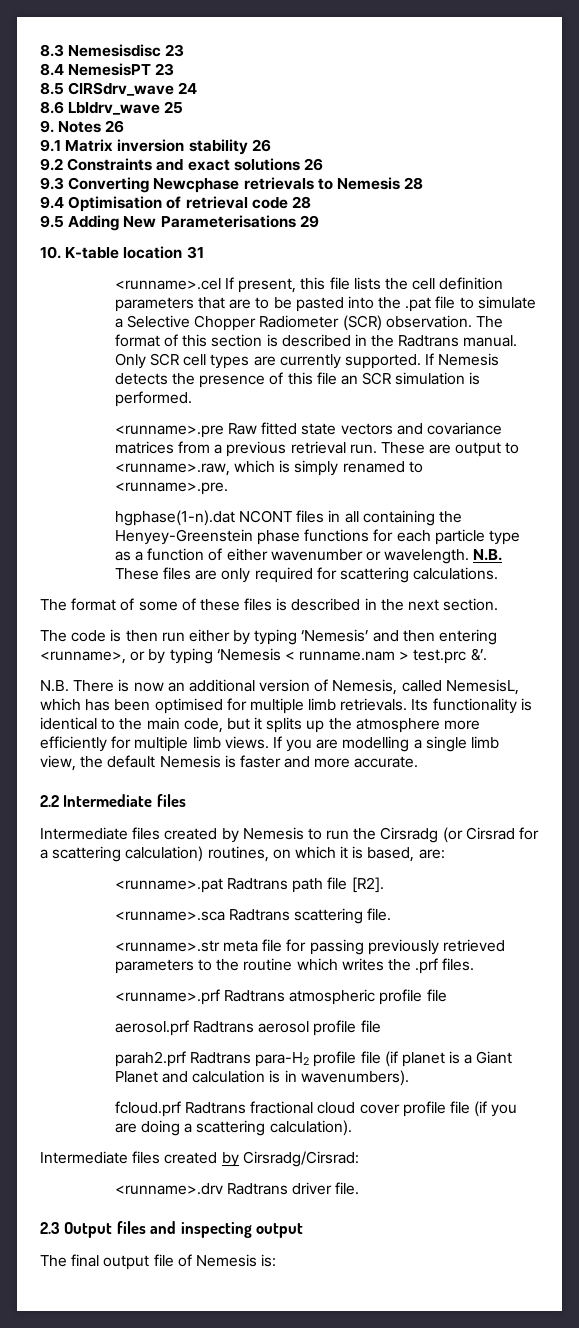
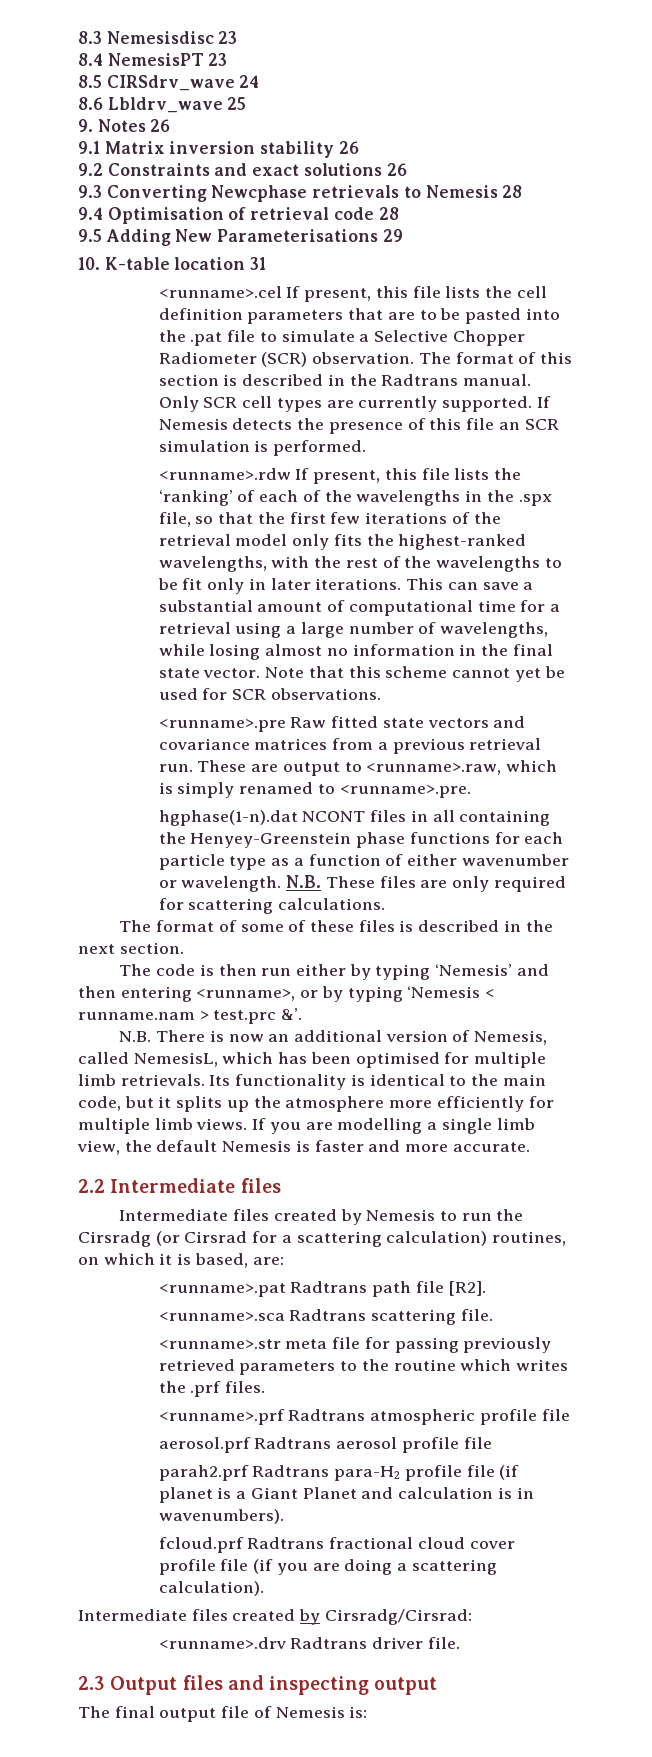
(192, 399) none -> [158,468,522,484] [158,490,552,506] [158,512,501,527] [158,534,527,550] [158,556,562,572] [157,578,534,594] [158,600,561,616] [158,622,549,638] [158,644,553,660] [158,666,565,682] [158,688,381,700] // <runname>.rdw If present, this file lists the ‘ranking’ of each of the wavelengths in the .spx file, so that the first few iterations of the retrieval model only fits the highest-ranked wavelengths, with the rest of the wavelengths to be fit only in later iterations. This can save a substantial amount of computational time for a retrieval using a large number of wavelengths, while losing almost no information in the final state vector. Note that this scheme cannot yet be used for SCR observations.

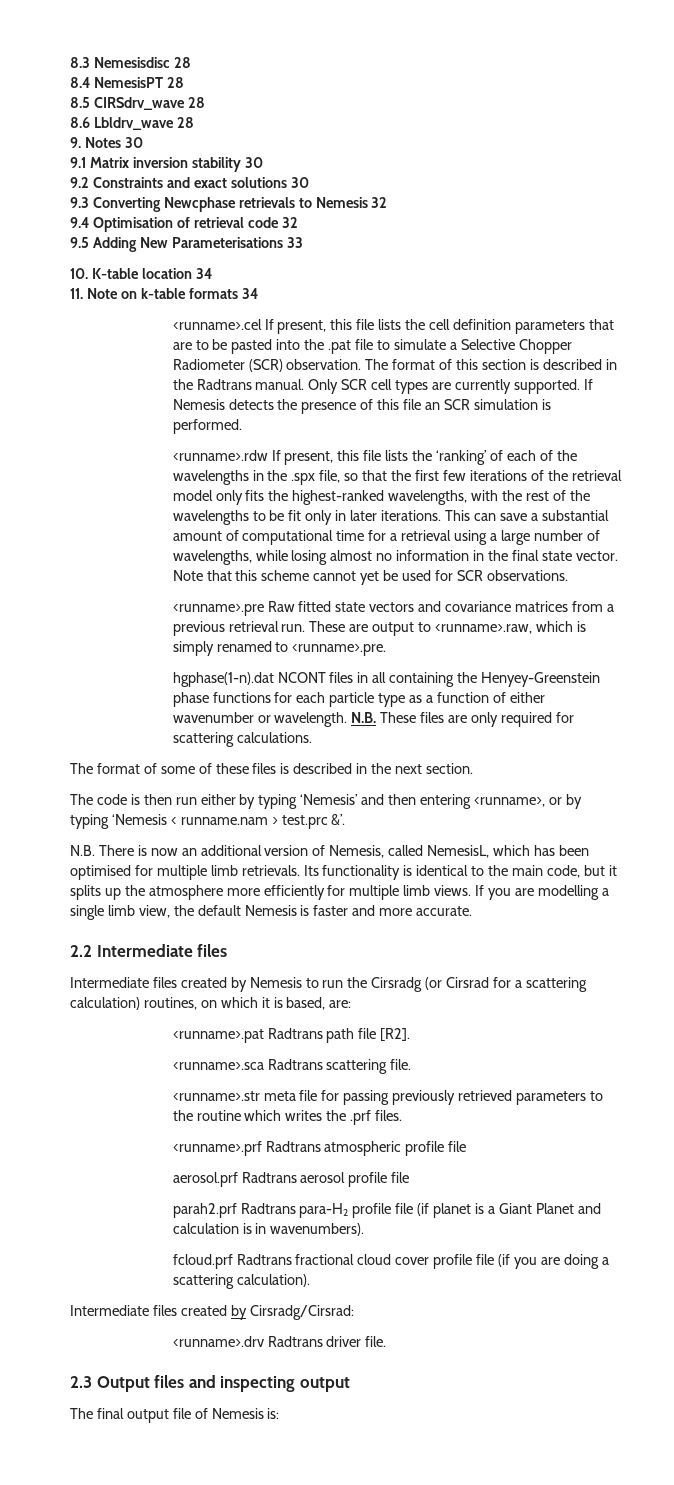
[218,31,238,44] 23 -> [173,57,191,68] 28
[208,53,228,66] 23 -> [166,77,184,88] 28
[239,75,260,88] 24 -> [187,97,205,108] 28
[227,97,247,110] 25 -> [176,117,194,128] 28
[150,119,171,132] 26 -> [124,137,143,148] 30
[338,141,359,154] 26 -> [244,157,263,168] 30
[386,163,407,176] 26 -> [290,177,309,188] 30
[502,185,523,198] 28 -> [371,197,388,208] 32
[378,207,399,220] 28 -> [281,217,298,228] 32
[382,229,403,242] 29 -> [286,237,303,248] 33
[250,257,267,270] 31 -> [195,268,212,279] [70,288,258,299] 34 // 11. Note on k-table formats 34

